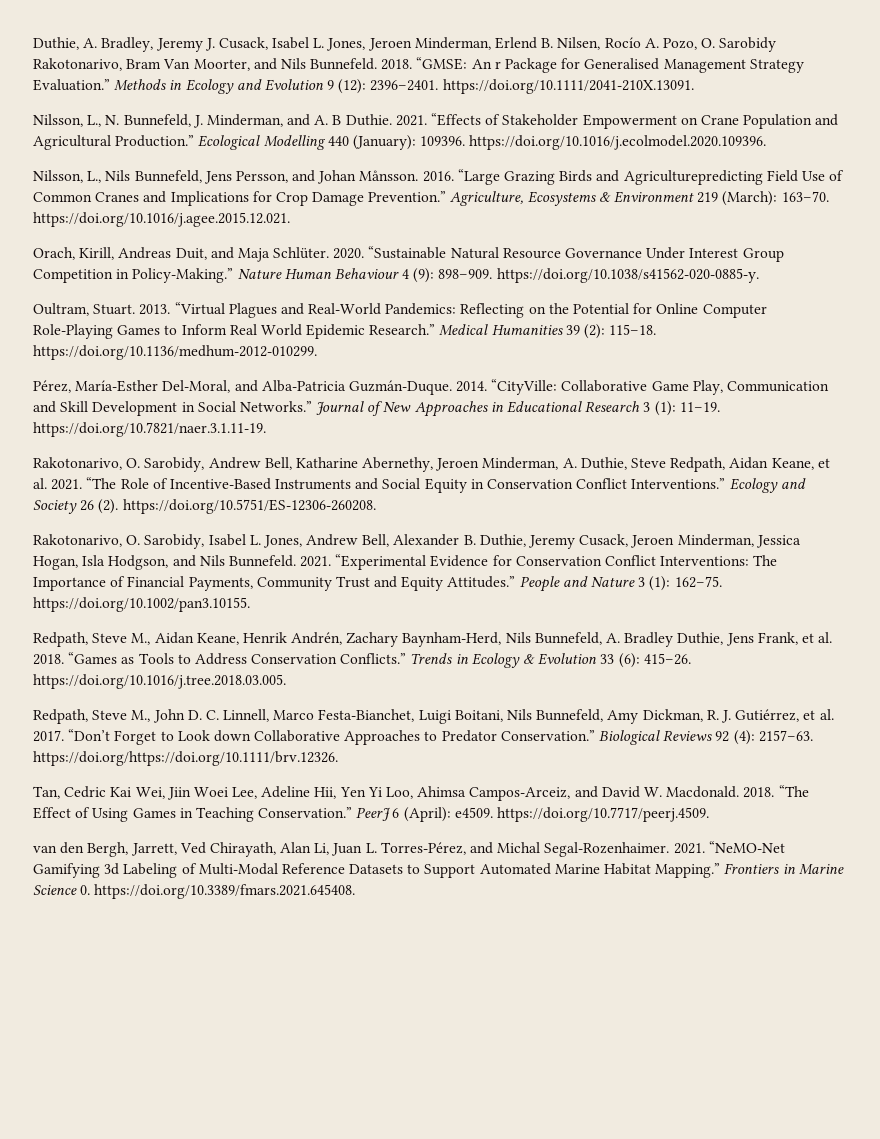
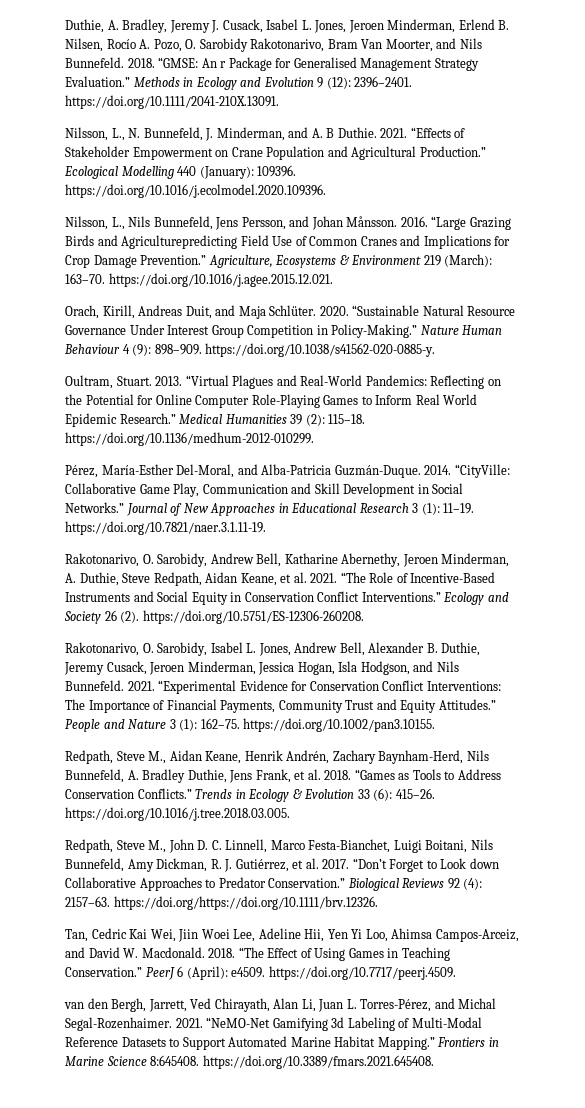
[80,885,91,895] 0. -> [150,1055,200,1066] 8:645408.

